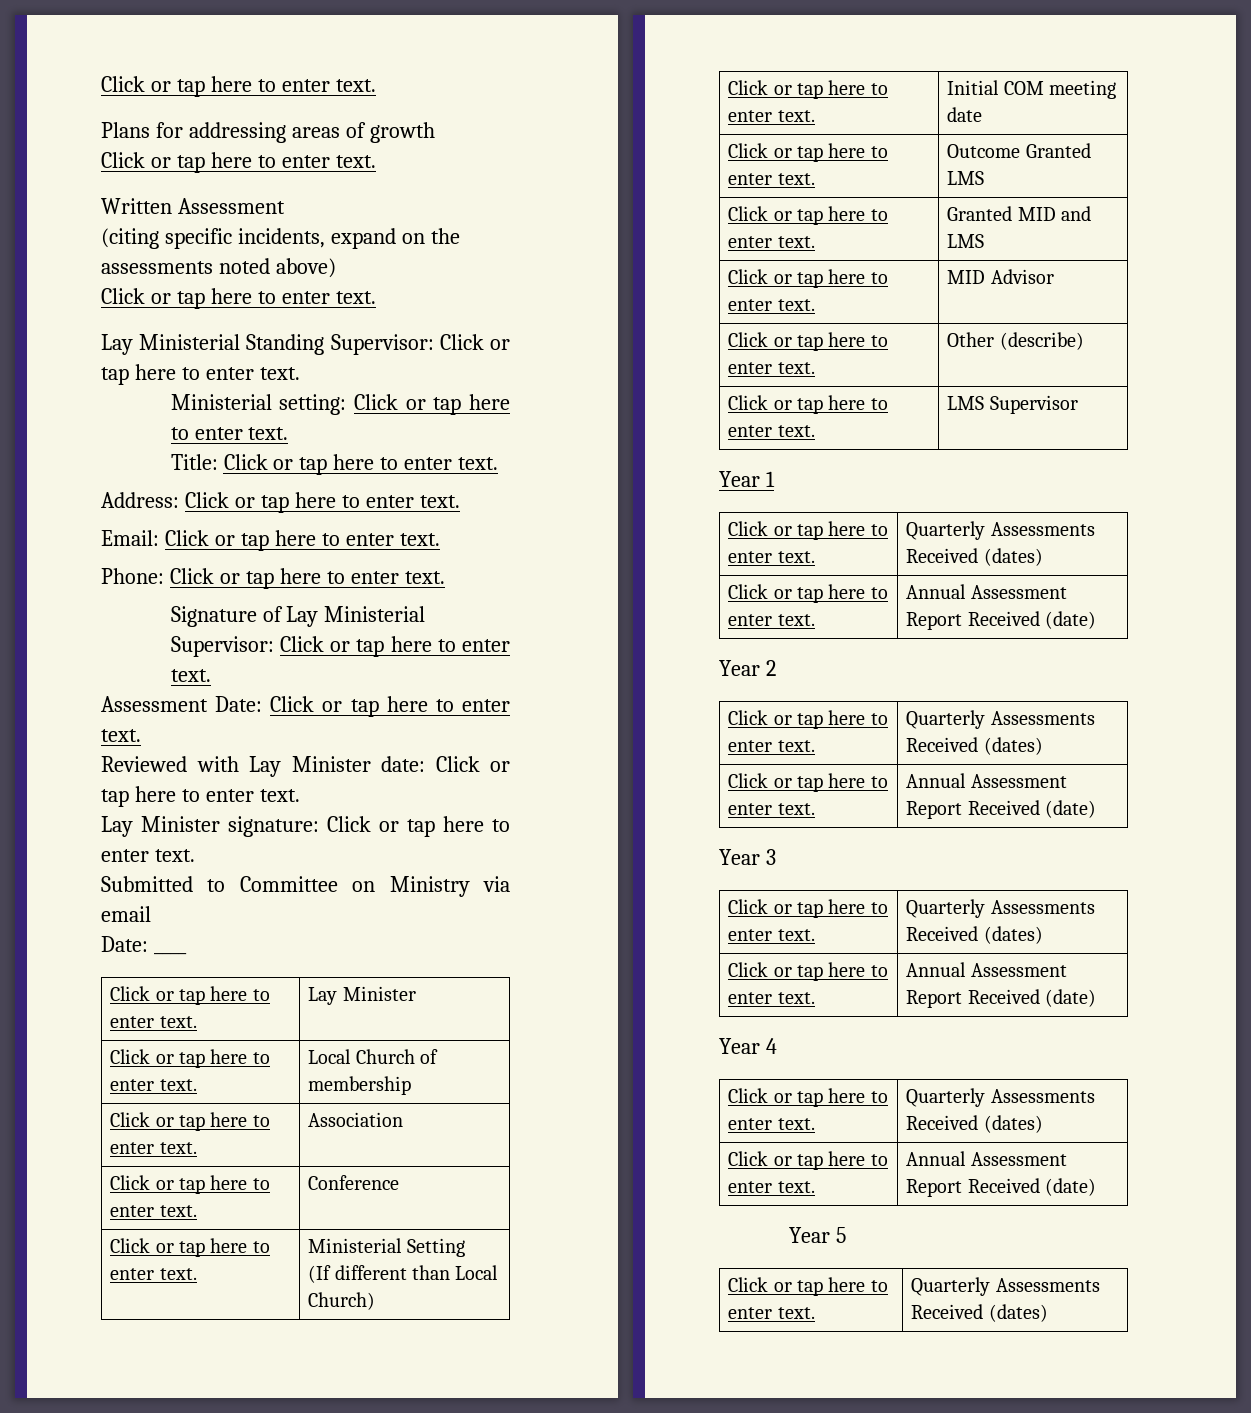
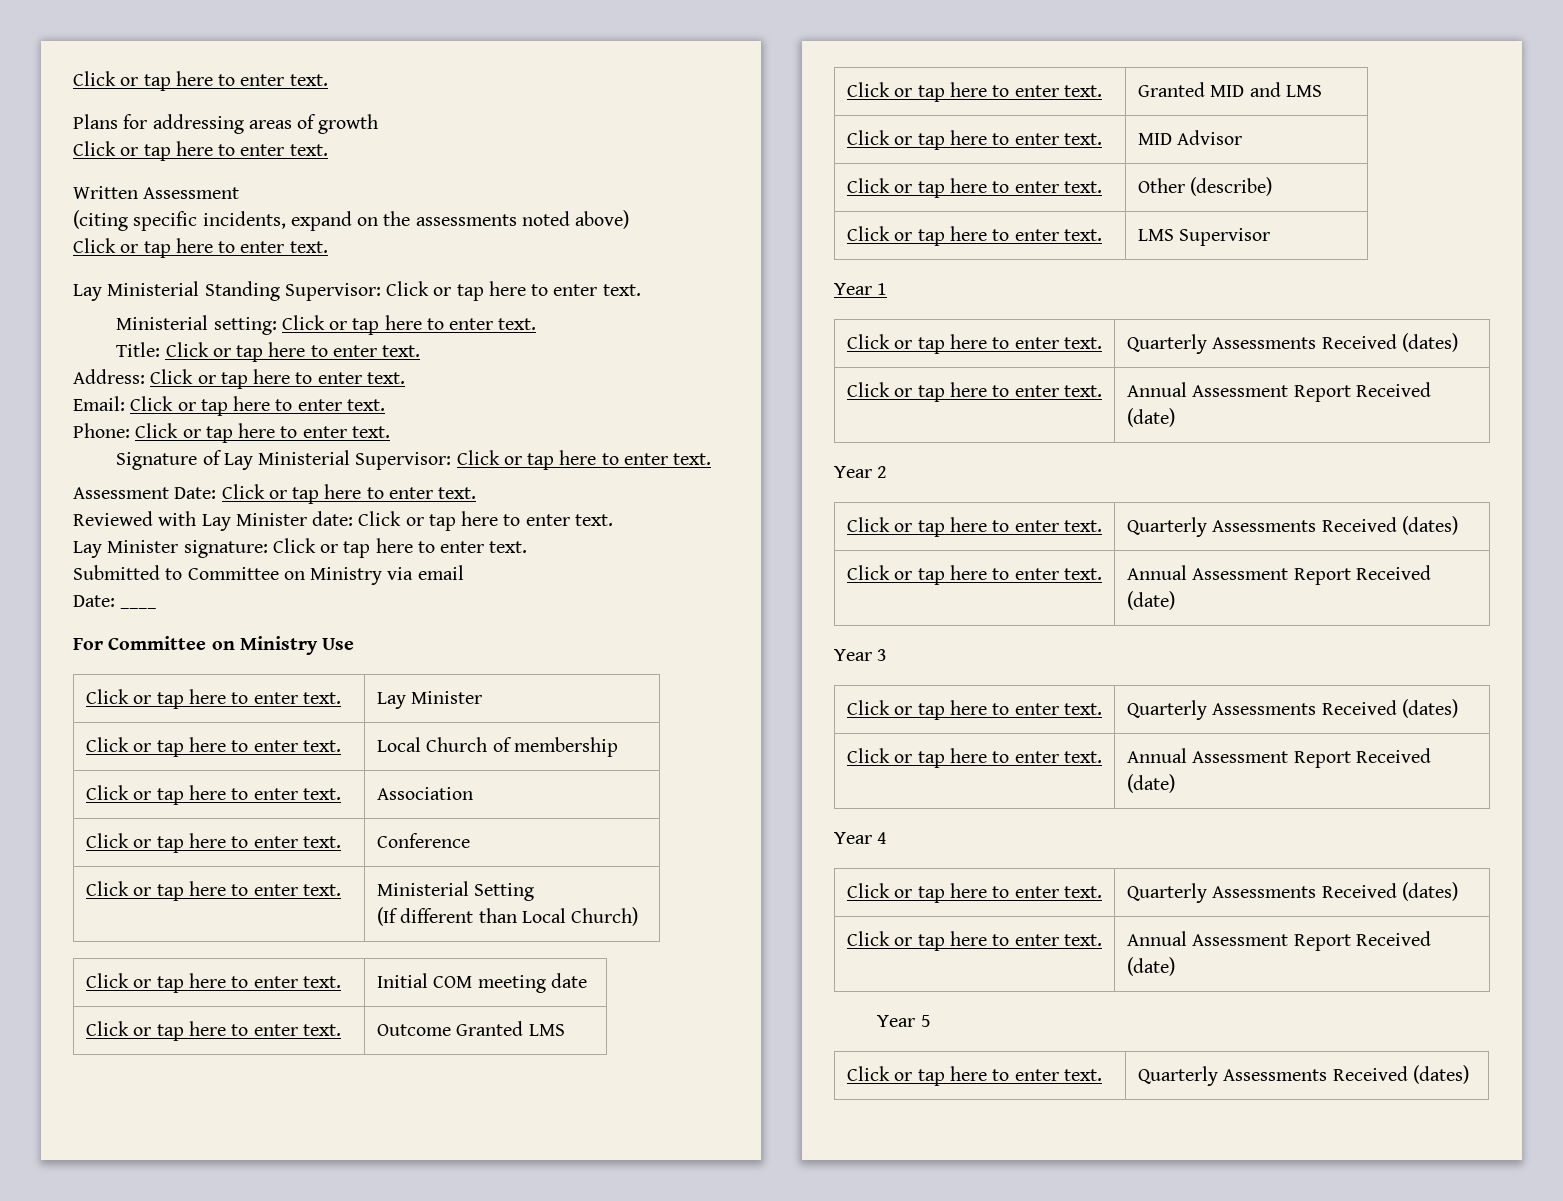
(187, 953) none -> [73,636,355,655] // For Committee on Ministry Use

